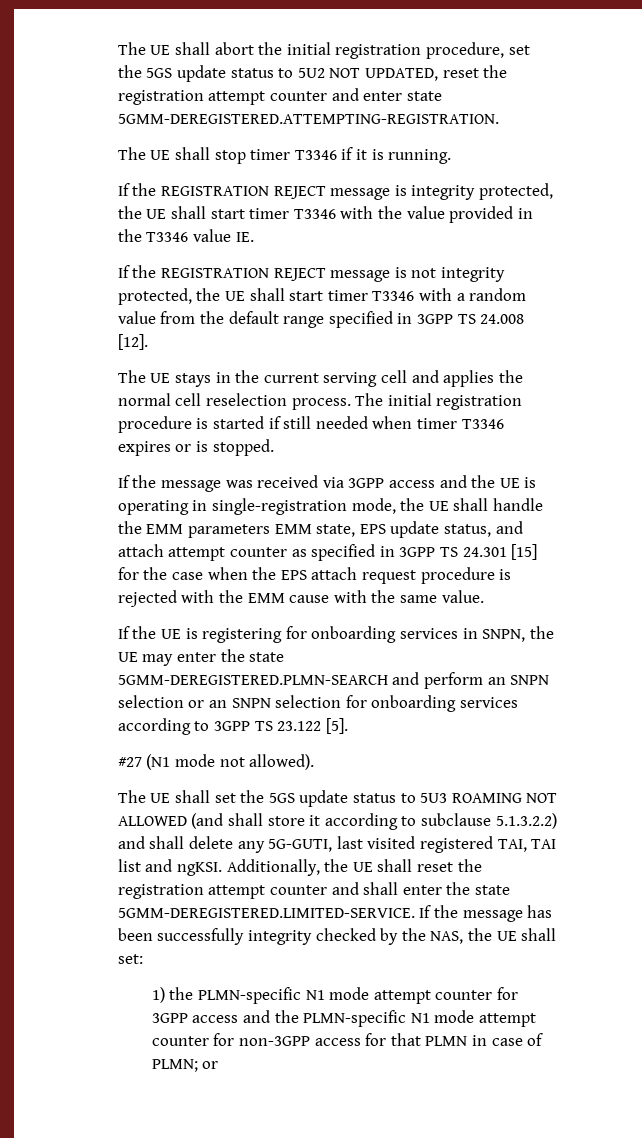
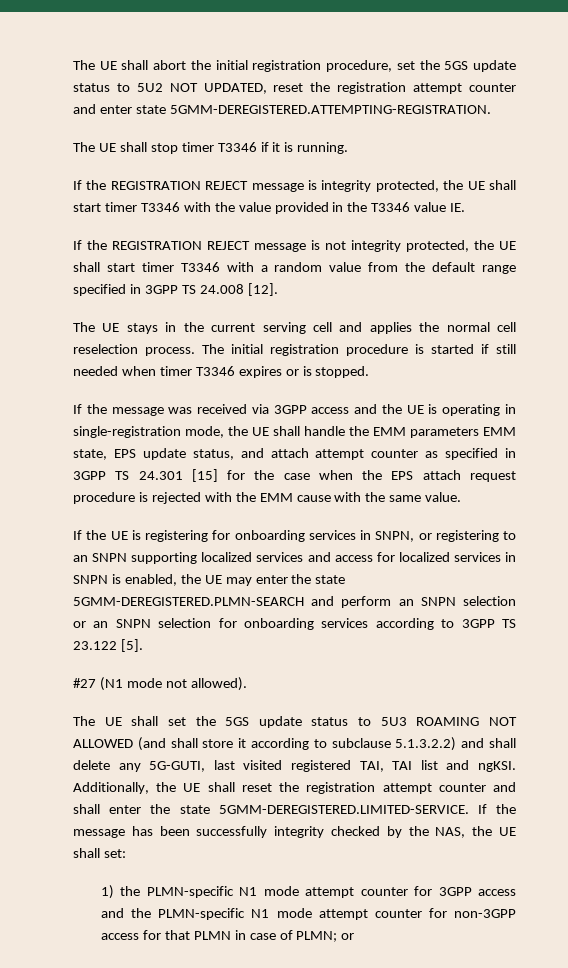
(526, 635) none -> [418,530,516,542] [73,552,516,564] [73,574,177,586] or registering to an SNPN supporting localized services and access for localized services in SNPN is enabled,

